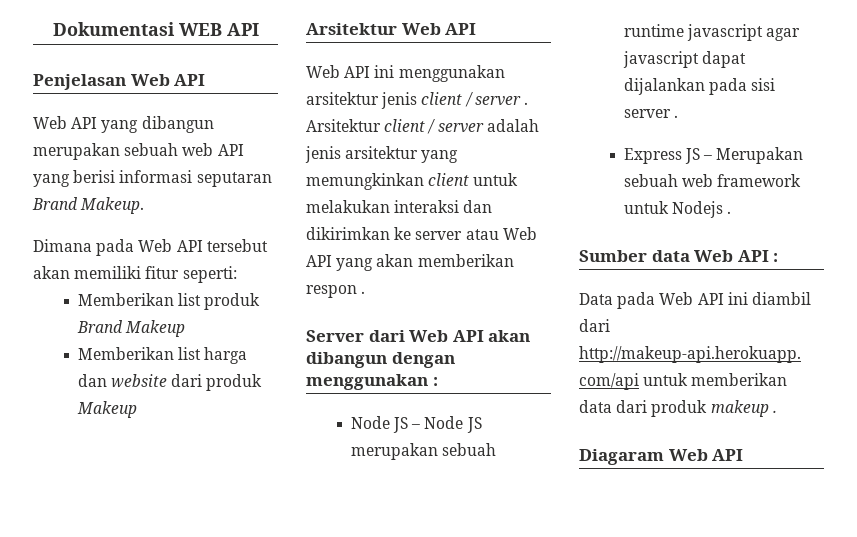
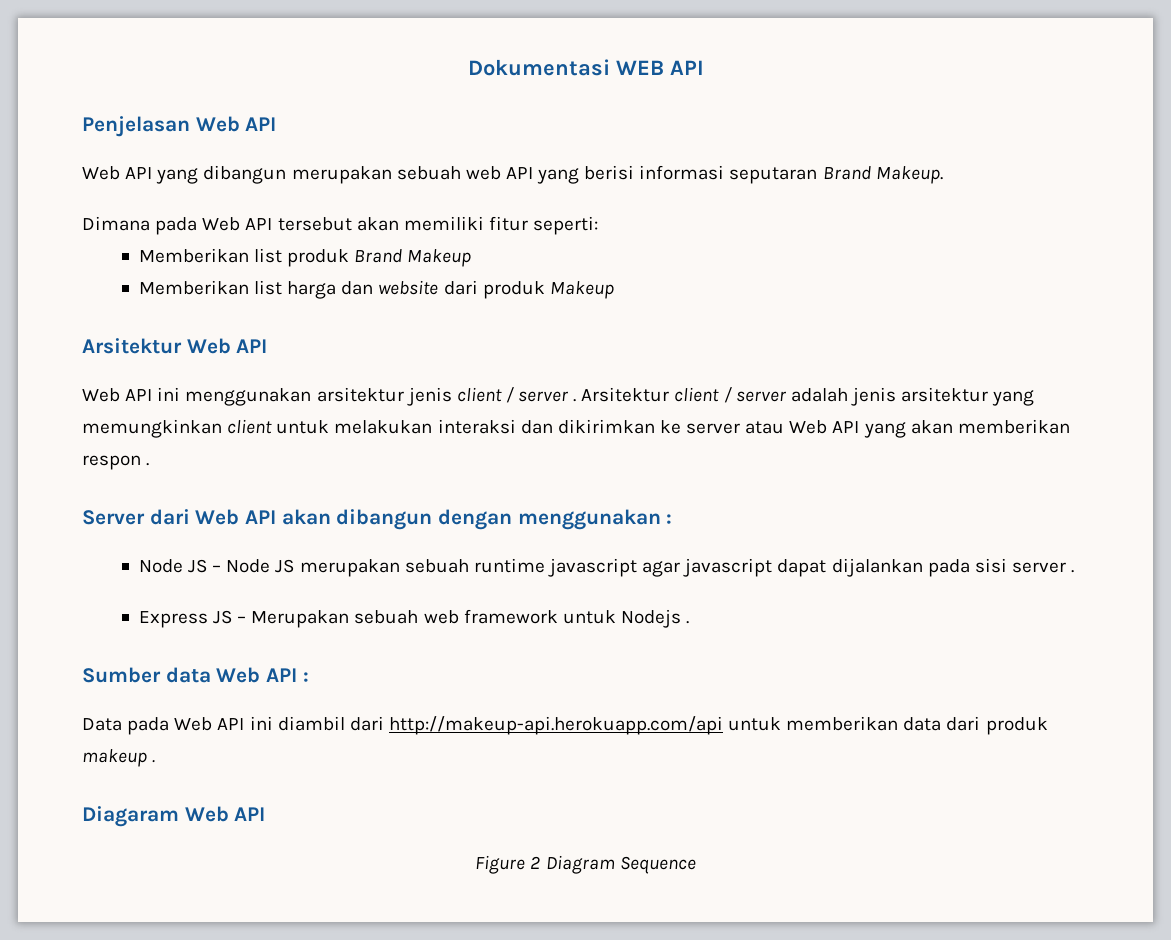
(744, 455) none -> [475,855,696,874] // Figure 2 Diagram Sequence

